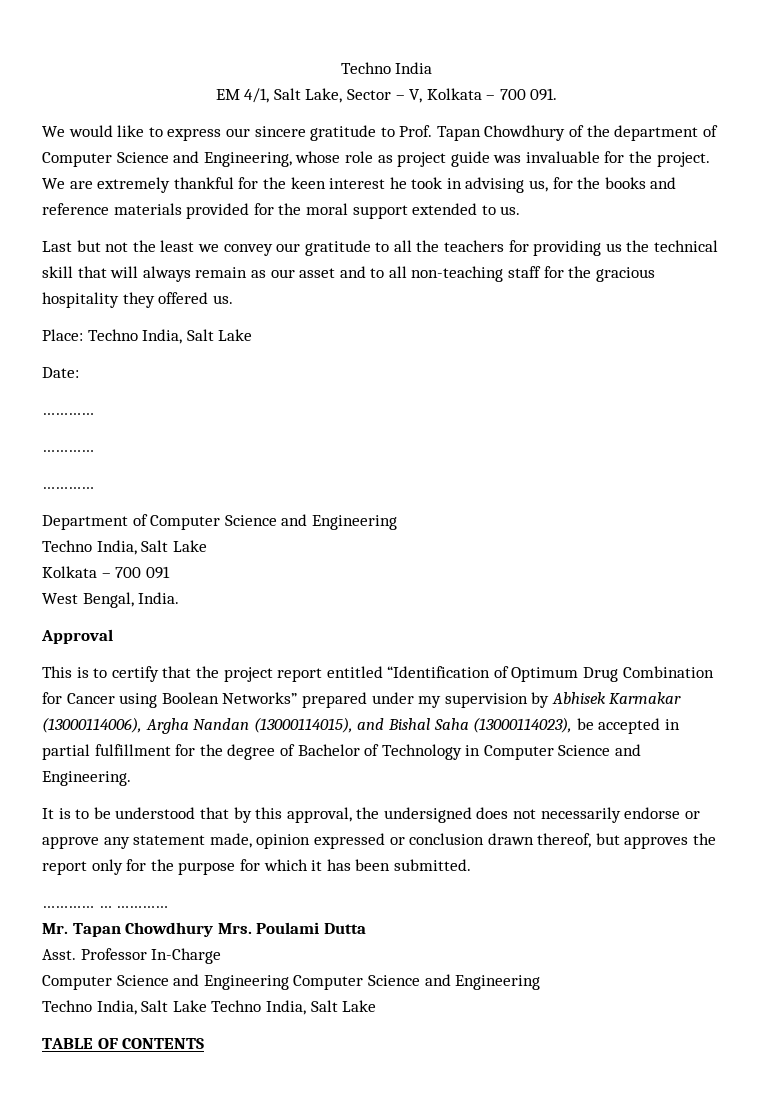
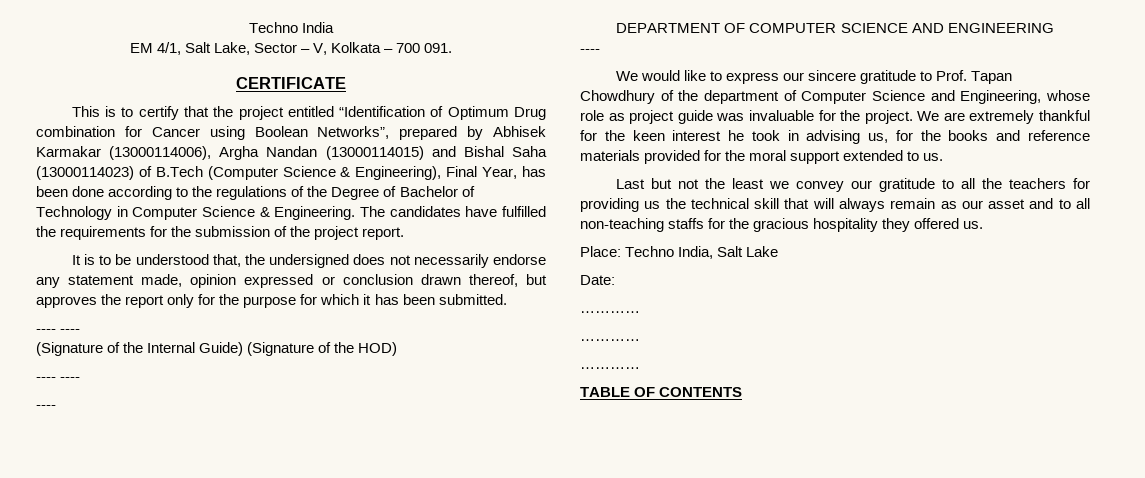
(558, 94) none -> [236,77,346,89] [71,106,546,120] [36,126,546,140] [36,146,548,160] [36,166,547,180] [36,186,475,200] [36,206,546,220] [36,226,405,240] [71,254,546,268] [36,274,547,288] [36,294,507,308] [36,329,81,333] [36,342,398,356] [36,377,81,381] [36,405,56,409] [616,23,1054,33] [580,49,600,53] // CERTIFICATE // This is to certify that the project entitled “Identification of Optimum Drug combination for Cancer using Boolean Networks”, prepared by Abhisek Karmakar (13000114006), Argha Nandan (13000114015) and Bishal Saha (13000114023) of B.Tech (Computer Science & Engineering), Final Year, has been done according to the regulations of the Degree of Bachelor of Technology in Computer Science & Engineering. The candidates have fulfilled the requirements for the submission of the project report. // It is to be understood that, the undersigned does not necessarily endorse any statement made, opinion expressed or conclusion drawn thereof, but approves the report only for the purpose for which it has been submitted. // ---- ---- // (Signature of the Internal Guide) (Signature of the HOD) // ---- ---- // ---- // DEPARTMENT OF COMPUTER SCIENCE AND ENGINEERING // ----
[508,266,542,278] staff -> [668,218,705,229] staffs
[42,514,397,530] [42,540,207,555] [42,566,170,579] [42,592,180,608] [41,629,113,644] [42,666,714,682] [42,692,682,708] [42,717,680,734] [42,744,642,760] [42,771,131,786] [42,807,700,823] [42,833,717,849] [42,859,471,875] [42,906,169,908] [42,922,366,937] [42,948,222,964] [42,974,541,990] [42,1000,377,1015] // Department of Computer Science and Engineering // Techno India, Salt Lake // Kolkata – 700 091 // West Bengal, India. // Approval // This is to certify that the project report entitled “Identification of Optimum Drug Combination for Cancer using Boolean Networks” prepared under my supervision by Abhisek Karmakar (13000114006), Argha Nandan (13000114015), and Bishal Saha (13000114023), be accepted in partial fulfillment for the degree of Bachelor of Technology in Computer Science and Engineering. // It is to be understood that by this approval, the undersigned does not necessarily endorse or approve any statement made, opinion expressed or conclusion drawn thereof, but approves the report only for the purpose for which it has been submitted. // ………… … ………… // Mr. Tapan Chowdhury Mrs. Poulami Dutta // Asst. Professor In-Charge // Computer Science and Engineering Computer Science and Engineering // Techno India, Salt Lake Techno India, Salt Lake -> (640, 368) none

